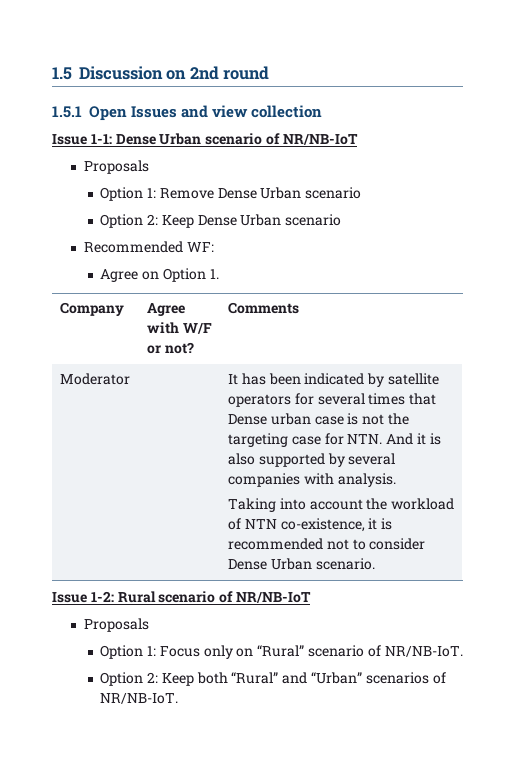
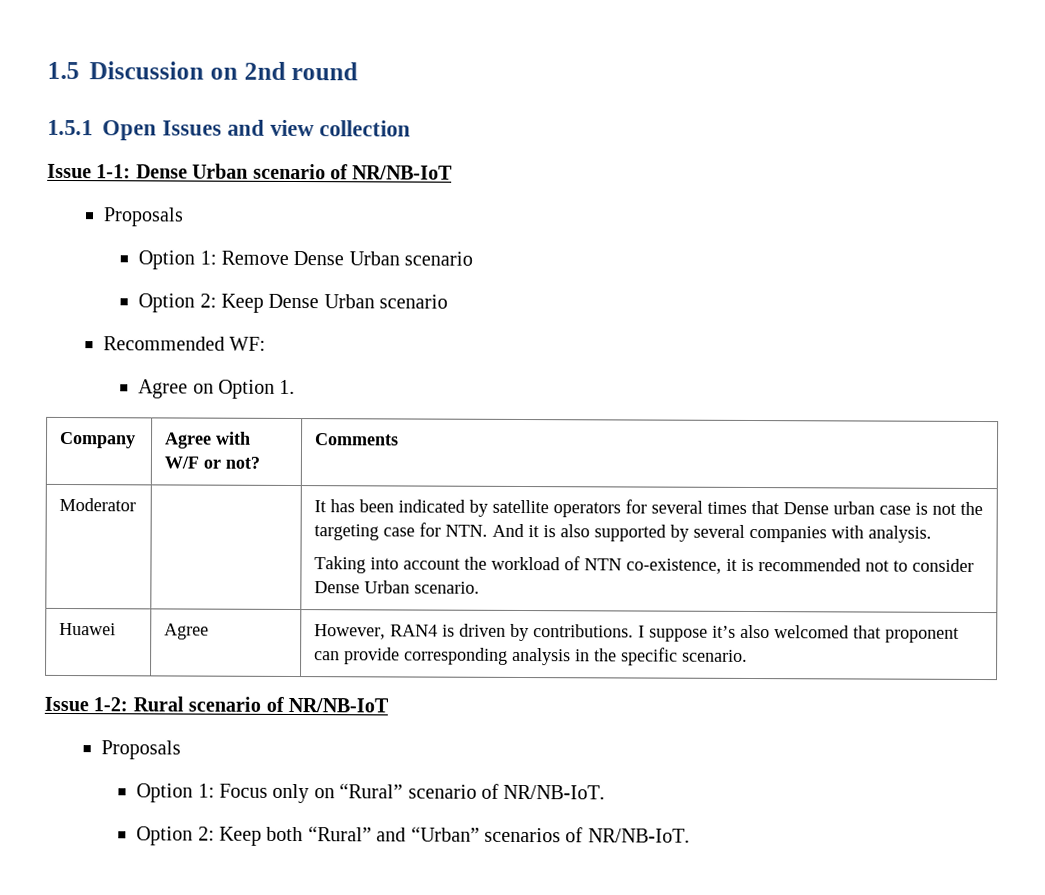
(375, 564) none -> [59,622,117,636] [164,623,210,640] [314,623,960,643] [314,647,749,666] // Huawei | Agree | However, RAN4 is driven by contributions. I suppose it’s also welcomed that proponent can provide corresponding analysis in the specific scenario.

